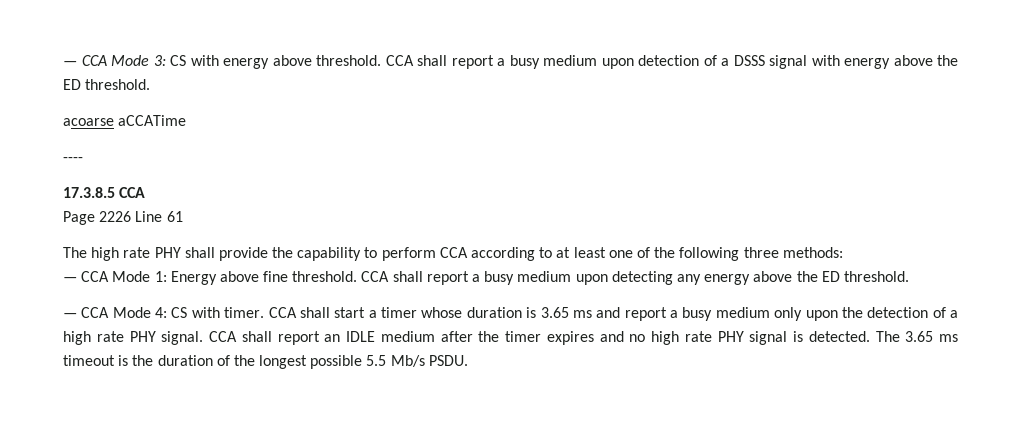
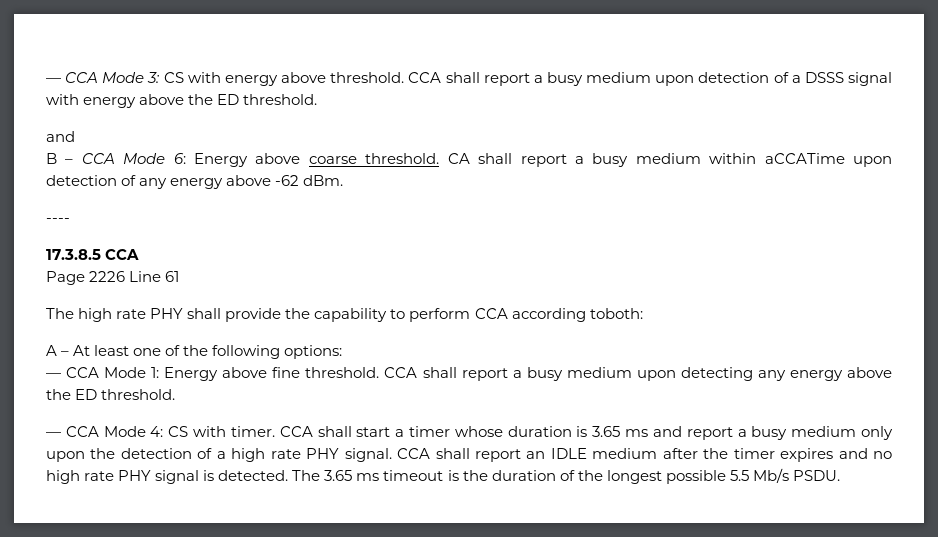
[63,115,187,126] acoarse aCCATime -> [46,131,75,142] [46,153,892,167] [46,175,344,189] and // B – CCA Mode 6: Energy above coarse threshold. CA shall report a busy medium within aCCATime upon detection of any energy above -62 dBm.
[539,247,571,258] to at -> [589,308,643,319] [46,345,91,356] toboth: // A – At
[743,247,843,258] three methods: -> [284,345,343,359] options:

